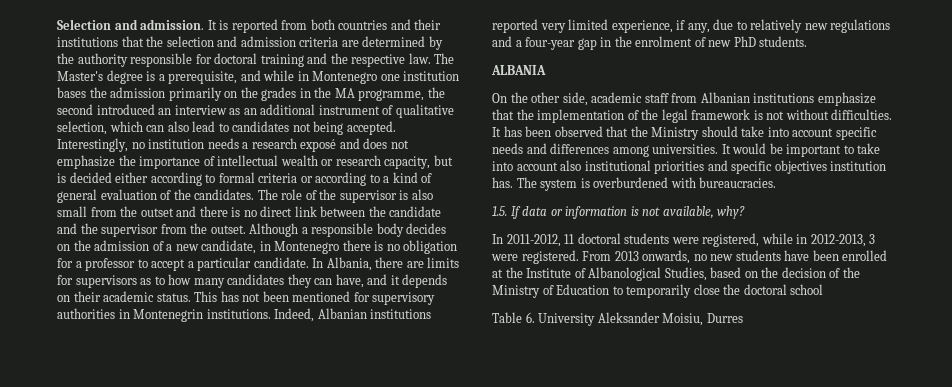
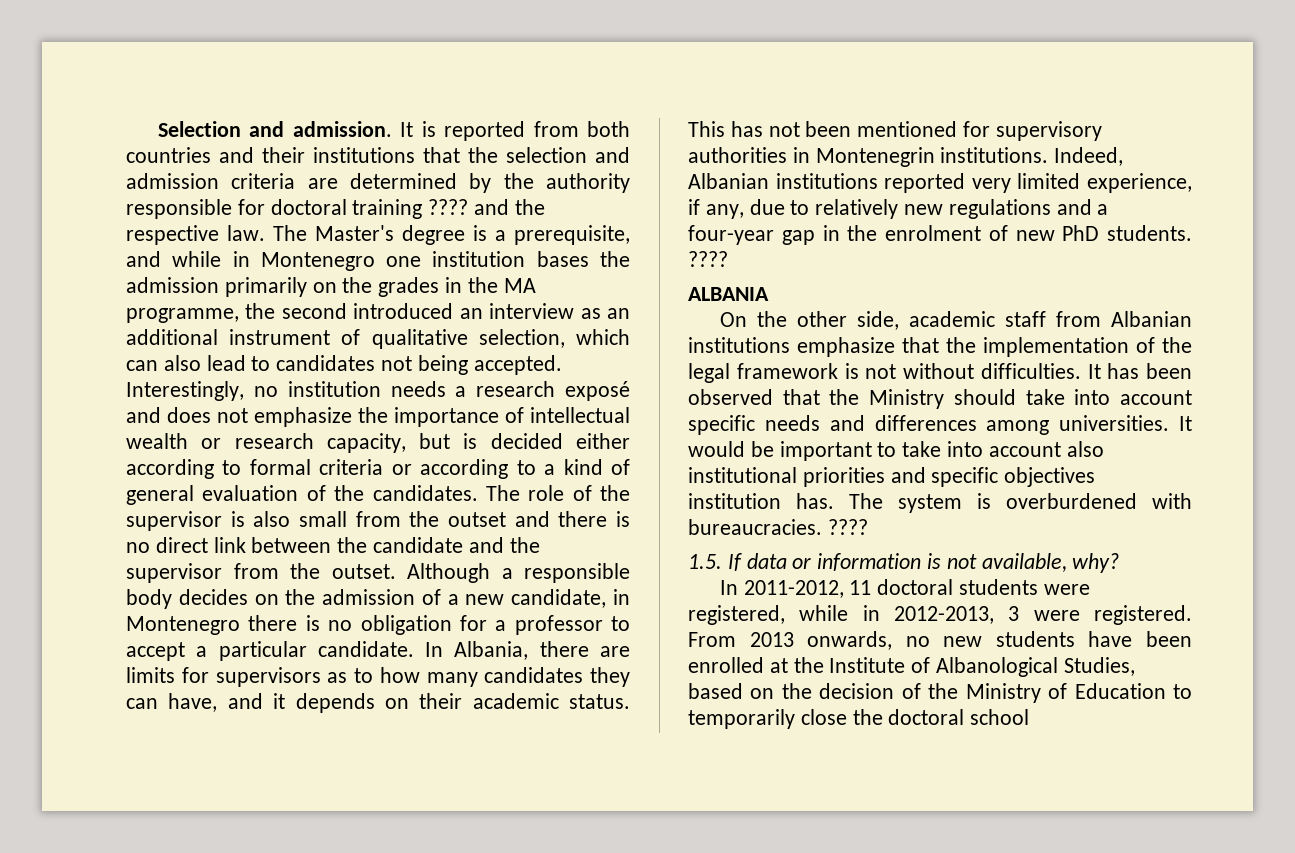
(304, 60) none -> [428,199,469,215] ????
(808, 41) none -> [688,251,728,267] ????
(777, 182) none -> [827,519,868,535] ????
[492,312,743,326] // Table 6. University Aleksander Moisiu, Durres -> (1030, 717) none

